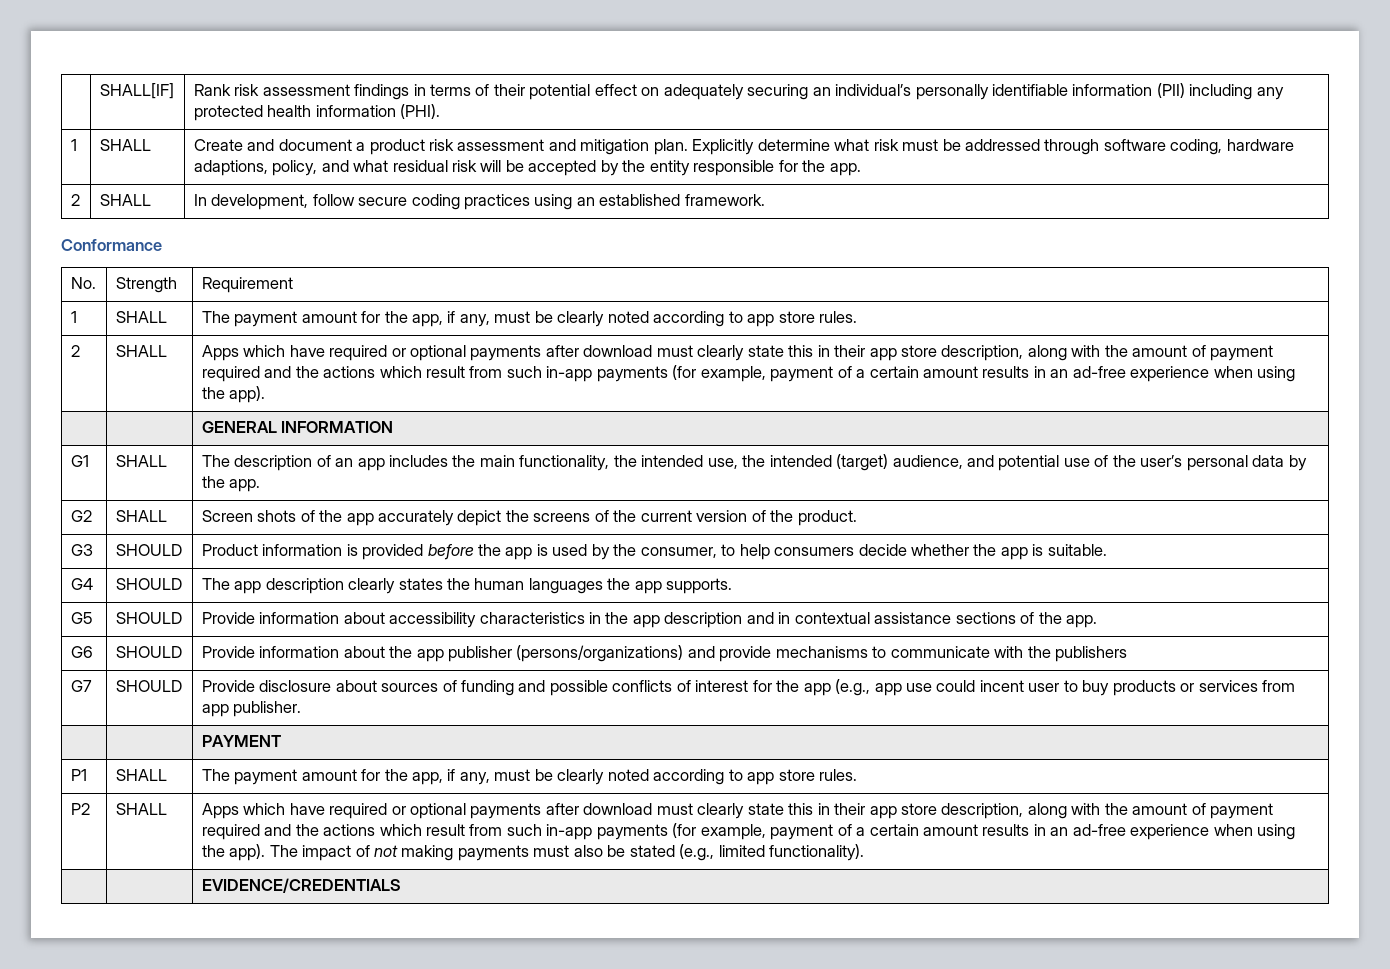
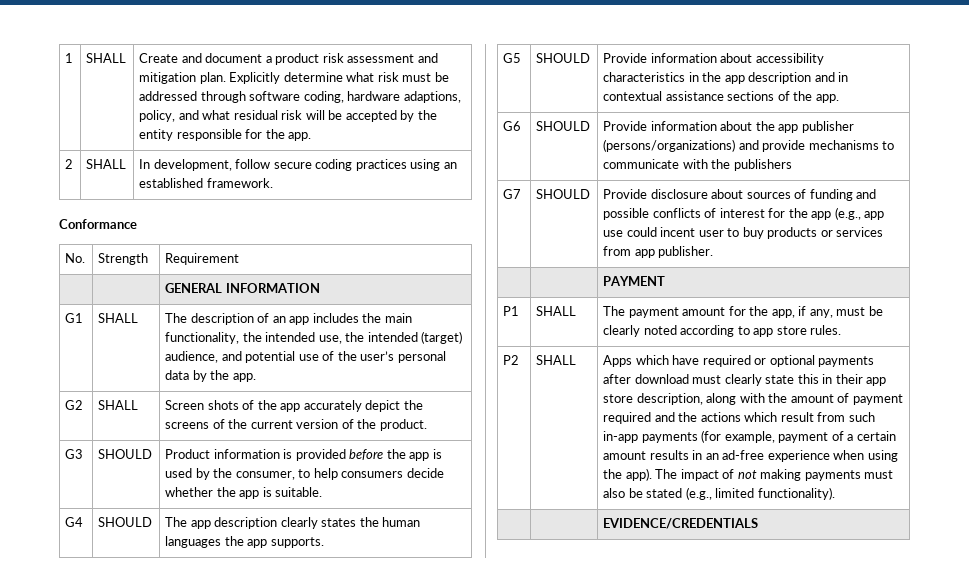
[99,83,174,99] [193,83,1284,100] [193,104,441,121] | SHALL[IF] | Rank risk assessment findings in terms of their potential effect on adequately securing an individual’s personally identifiable information (PII) including any protected health information (PHI). // -> (65, 58) none
[70,311,77,323] [115,311,167,323] [201,311,857,327] [70,345,80,357] [115,345,167,357] [201,345,1274,361] [201,365,1296,382] [201,386,266,403] // 1 | SHALL | The payment amount for the app, if any, must be clearly noted according to app store rules. // 2 | SHALL | Apps which have required or optional payments after download must clearly state this in their app store description, along with the amount of payment required and the actions which result from such in-app payments (for example, payment of a certain amount results in an ad-free experience when using the app). -> (240, 259) none

